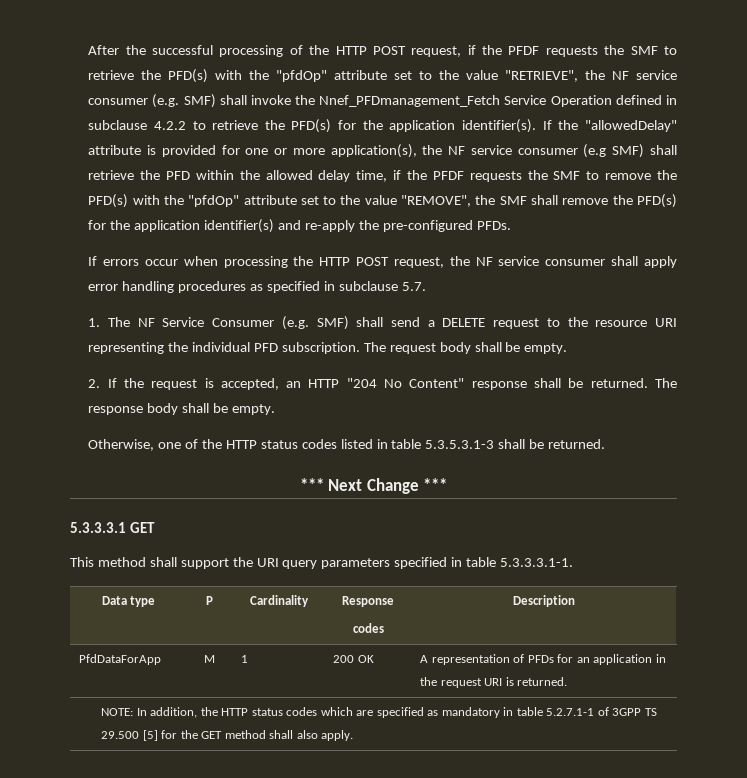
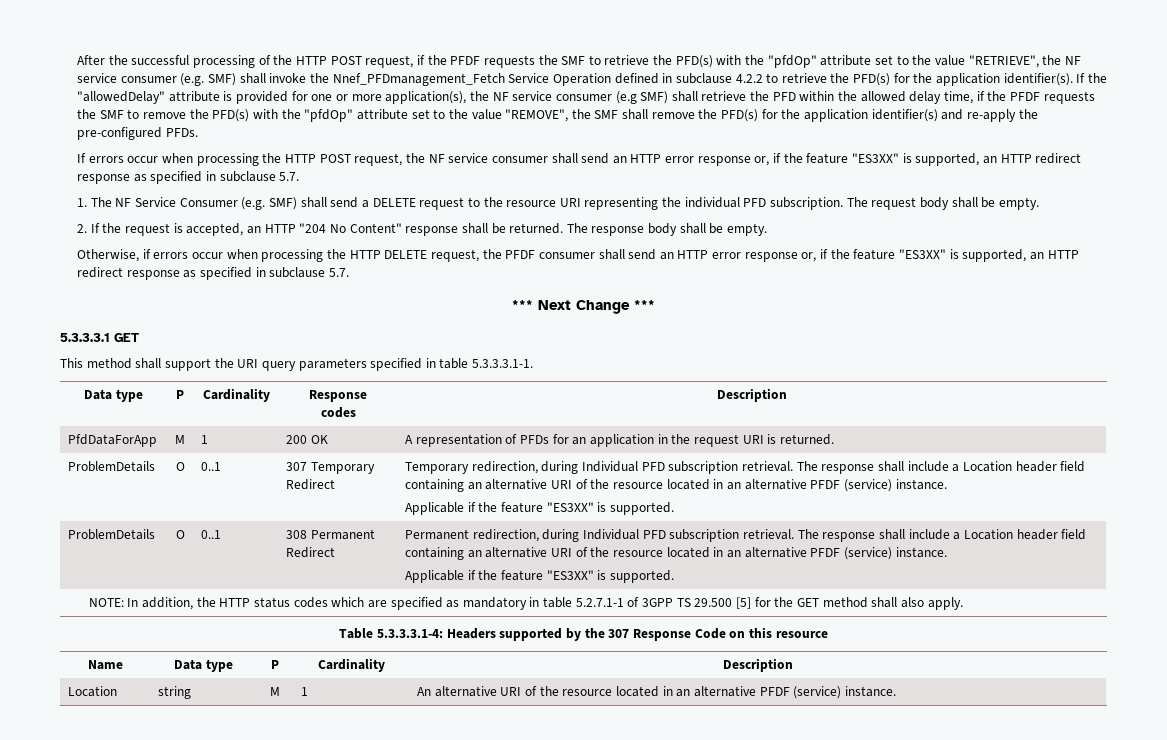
[644,256,678,268] [88,281,247,293] apply error handling procedures -> [581,153,1082,166] [77,174,131,184] send an HTTP error response or, if the feature "ES3XX" is supported, an HTTP redirect response
[158,439,606,449] one of the HTTP status codes listed in table 5.3.5.3.1-3 shall be returned. -> [142,249,1079,262] [77,267,350,280] if errors occur when processing the HTTP DELETE request, the PFDF consumer shall send an HTTP error response or, if the feature "ES3XX" is supported, an HTTP redirect response as specified in subclause 5.7.
(568, 681) none -> [68,461,156,472] [175,462,185,471] [201,462,222,471] [286,462,375,474] [286,479,336,490] [405,461,1086,474] [405,479,947,492] [405,502,675,515] [68,529,156,540] [175,530,185,539] [201,530,222,539] [286,529,375,540] [286,547,336,558] [405,529,1087,542] [405,547,947,560] [405,570,675,583] // ProblemDetails | O | 0..1 | 307 Temporary Redirect | Temporary redirection, during Individual PFD subscription retrieval. The response shall include a Location header field containing an alternative URI of the resource located in an alternative PFDF (service) instance. // Applicable if the feature "ES3XX" is supported. // ProblemDetails | O | 0..1 | 308 Permanent Redirect | Permanent redirection, during Individual PFD subscription retrieval. The response shall include a Location header field containing an alternative URI of the resource located in an alternative PFDF (service) instance. // Applicable if the feature "ES3XX" is supported.
(354, 735) none -> [339,627,828,641] [88,660,123,670] [174,659,233,672] [271,660,279,669] [318,658,385,672] [723,658,793,672] [68,686,118,697] [158,686,192,699] [270,687,280,696] [301,687,309,696] [417,686,896,699] // Table 5.3.3.3.1-4: Headers supported by the 307 Response Code on this resource // Name | Data type | P | Cardinality | Description // Location | string | M | 1 | An alternative URI of the resource located in an alternative PFDF (service) instance.

